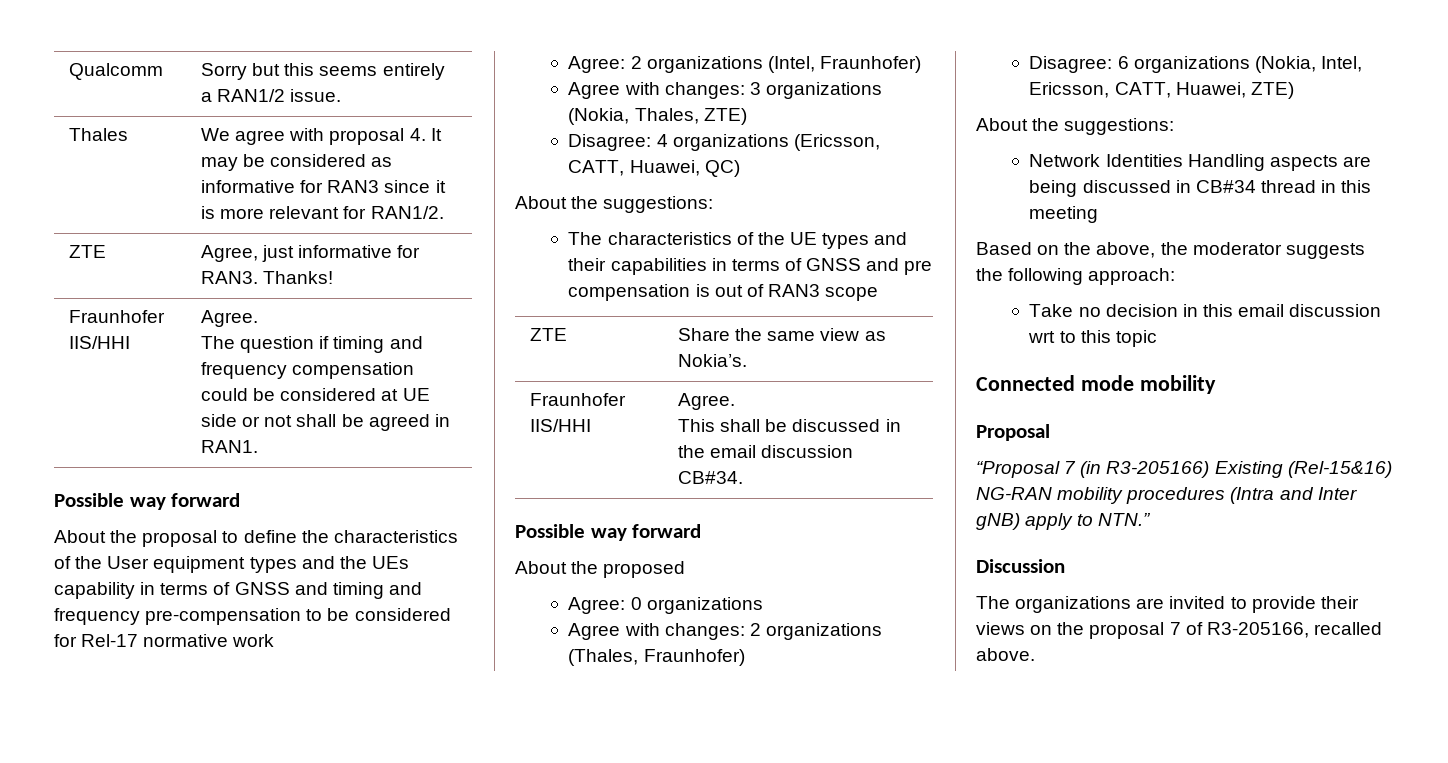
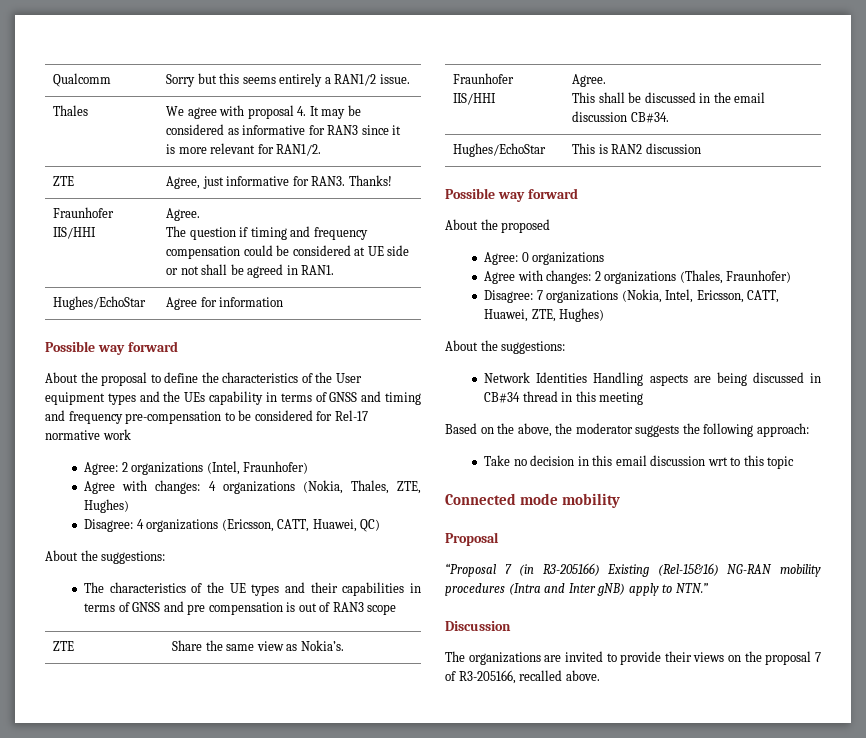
(259, 446) none -> [53,296,147,310] [166,297,284,310] // Hughes/EchoStar | Agree for information
[749,82,761,95] 3 -> [208,481,216,491] 4
[703,108,747,125] ZTE) -> [397,481,421,494] [84,499,130,513] ZTE, Hughes)
(744, 477) none -> [453,143,547,157] [572,143,701,154] // Hughes/EchoStar | This is RAN2 discussion
[1117,56,1129,69] 6 -> [536,290,543,300] 7
[1250,82,1294,99] ZTE) -> [531,308,605,322] ZTE, Hughes)

